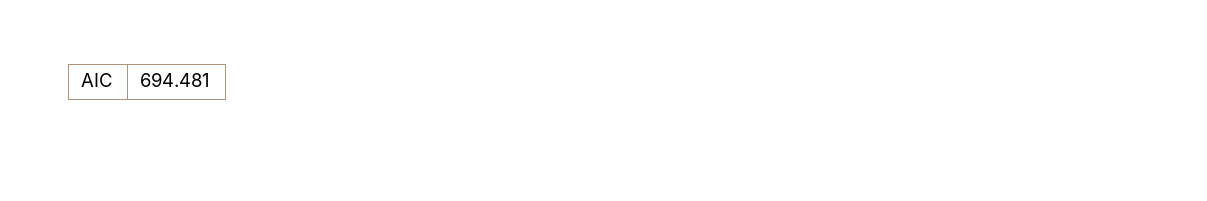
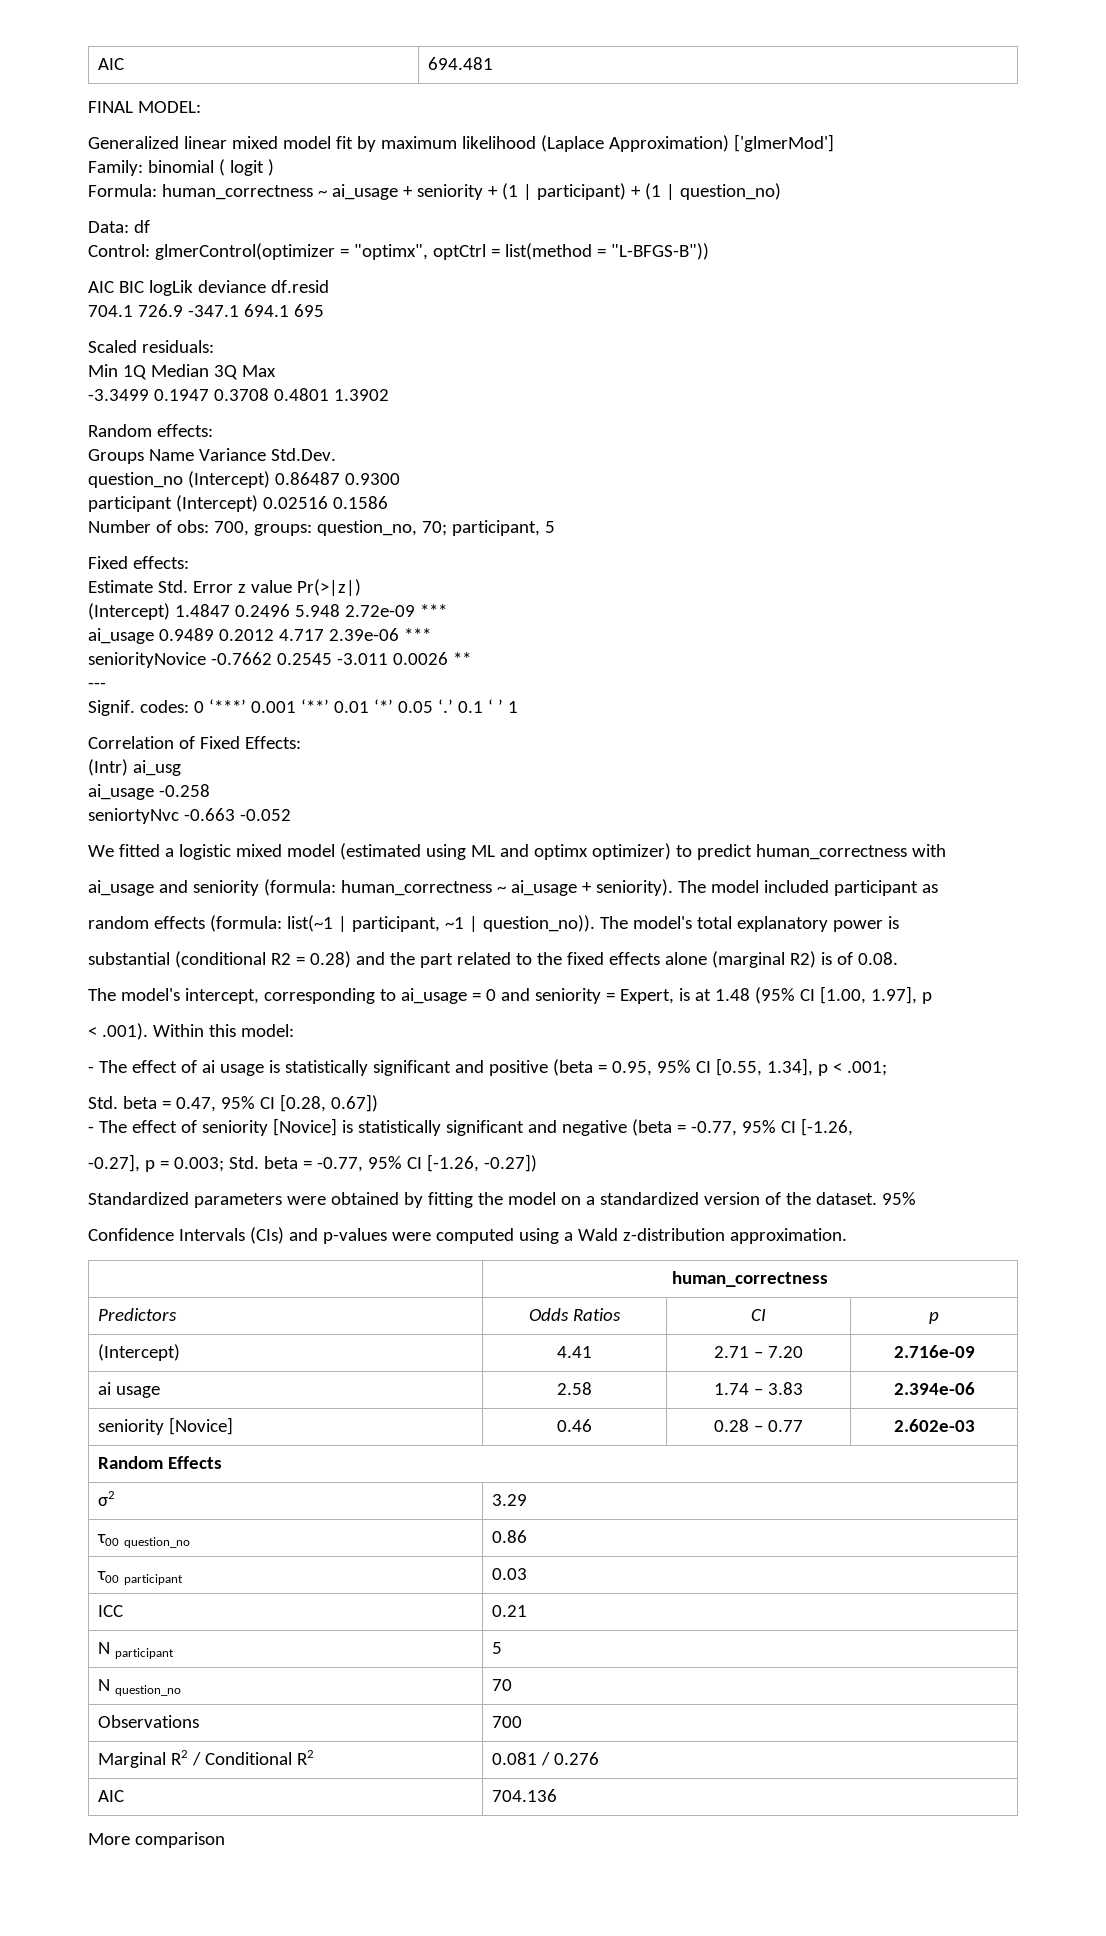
(211, 79) none -> [88,101,201,113] [88,134,834,152] [88,159,274,176] [88,183,781,200] [88,220,150,233] [88,243,709,260] [88,280,329,296] [88,304,324,317] [88,340,214,353] [88,364,276,380] [88,388,389,401] [88,424,213,437] [88,448,336,464] [88,471,400,488] [88,495,388,512] [88,520,555,536] [88,556,189,569] [88,579,361,596] [88,603,447,620] [88,628,431,644] [88,652,471,668] [88,682,106,689] [88,699,518,716] [88,736,301,749] [88,759,181,776] [88,784,210,800] [88,808,291,824] [88,843,946,860] [88,879,938,896] [88,915,899,932] [88,951,898,968] [88,986,932,1004] [88,1023,294,1040] [88,1058,887,1076] [88,1094,378,1112] [88,1118,853,1136] [88,1154,537,1172] [88,1192,916,1208] [88,1227,847,1244] [672,1271,828,1287] [98,1308,178,1321] [529,1308,621,1321] [751,1309,766,1321] [929,1312,939,1324] [98,1344,181,1361] [557,1346,592,1358] [714,1346,803,1358] [893,1345,975,1358] [98,1382,161,1398] [557,1382,592,1395] [714,1382,803,1395] [893,1382,975,1395] [98,1417,234,1435] [557,1419,592,1432] [714,1419,803,1432] [893,1419,975,1432] [98,1456,223,1469] [98,1491,116,1506] [492,1494,528,1506] [97,1534,191,1548] [492,1530,528,1543] [97,1571,184,1585] [492,1568,528,1580] [98,1605,124,1617] [492,1605,528,1617] [98,1642,175,1659] [492,1642,503,1654] [98,1679,182,1696] [492,1679,513,1691] [98,1715,200,1728] [492,1716,523,1728] [98,1750,315,1768] [492,1752,600,1766] [98,1790,125,1802] [492,1789,558,1802] [88,1832,225,1848] // FINAL MODEL: // Generalized linear mixed model fit by maximum likelihood (Laplace Approximation) ['glmerMod'] // Family: binomial ( logit ) // Formula: human_correctness ~ ai_usage + seniority + (1 | participant) + (1 | question_no) // Data: df // Control: glmerControl(optimizer = "optimx", optCtrl = list(method = "L-BFGS-B")) // AIC BIC logLik deviance df.resid // 704.1 726.9 -347.1 694.1 695 // Scaled residuals: // Min 1Q Median 3Q Max // -3.3499 0.1947 0.3708 0.4801 1.3902 // Random effects: // Groups Name Variance Std.Dev. // question_no (Intercept) 0.86487 0.9300 // participant (Intercept) 0.02516 0.1586 // Number of obs: 700, groups: question_no, 70; participant, 5 // Fixed effects: // Estimate Std. Error z value Pr(>|z|) // (Intercept) 1.4847 0.2496 5.948 2.72e-09 *** // ai_usage 0.9489 0.2012 4.717 2.39e-06 *** // seniorityNovice -0.7662 0.2545 -3.011 0.0026 ** // --- // Signif. codes: 0 ‘***’ 0.001 ‘**’ 0.01 ‘*’ 0.05 ‘.’ 0.1 ‘ ’ 1 // Correlation of Fixed Effects: // (Intr) ai_usg // ai_usage -0.258 // seniortyNvc -0.663 -0.052 // We fitted a logistic mixed model (estimated using ML and optimx optimizer) to predict human_correctness with // ai_usage and seniority (formula: human_correctness ~ ai_usage + seniority). The model included participant as // random effects (formula: list(~1 | participant, ~1 | question_no)). The model's total explanatory power is // substantial (conditional R2 = 0.28) and the part related to the fixed effects alone (marginal R2) is of 0.08. // The model's intercept, corresponding to ai_usage = 0 and seniority = Expert, is at 1.48 (95% CI [1.00, 1.97], p // < .001). Within this model: // - The effect of ai usage is statistically significant and positive (beta = 0.95, 95% CI [0.55, 1.34], p < .001; // Std. beta = 0.47, 95% CI [0.28, 0.67]) // - The effect of seniority [Novice] is statistically significant and negative (beta = -0.77, 95% CI [-1.26, // -0.27], p = 0.003; Std. beta = -0.77, 95% CI [-1.26, -0.27]) // Standardized parameters were obtained by fitting the model on a standardized version of the dataset. 95% // Confidence Intervals (CIs) and p-values were computed using a Wald z-distribution approximation. // | human_correctness // Predictors | Odds Ratios | CI | p // (Intercept) | 4.41 | 2.71 – 7.20 | 2.716e-09 // ai usage | 2.58 | 1.74 – 3.83 | 2.394e-06 // seniority [Novice] | 0.46 | 0.28 – 0.77 | 2.602e-03 // Random Effects // σ2 | 3.29 // τ00 question_no | 0.86 // τ00 participant | 0.03 // ICC | 0.21 // N participant | 5 // N question_no | 70 // Observations | 700 // Marginal R2 / Conditional R2 | 0.081 / 0.276 // AIC | 704.136 // More comparison

